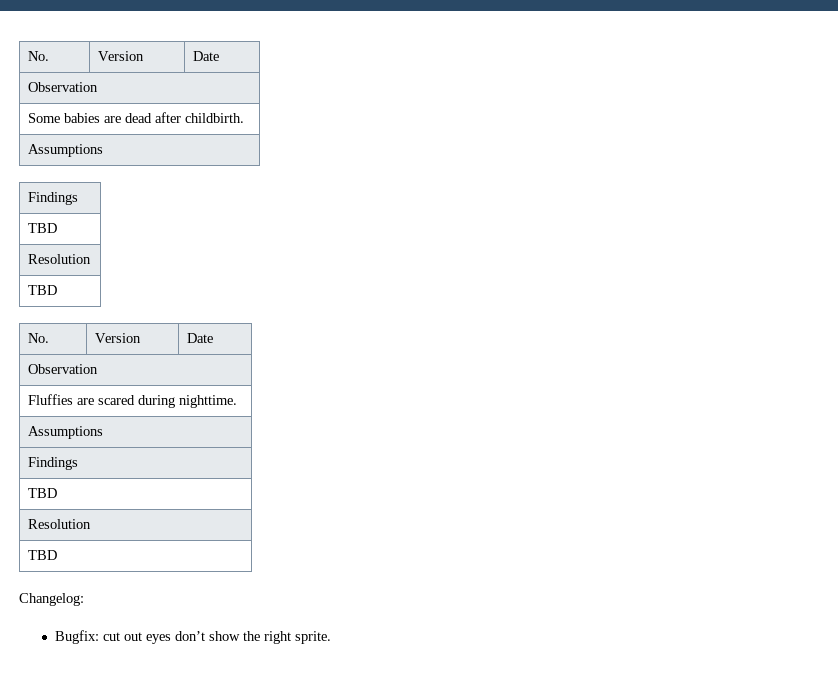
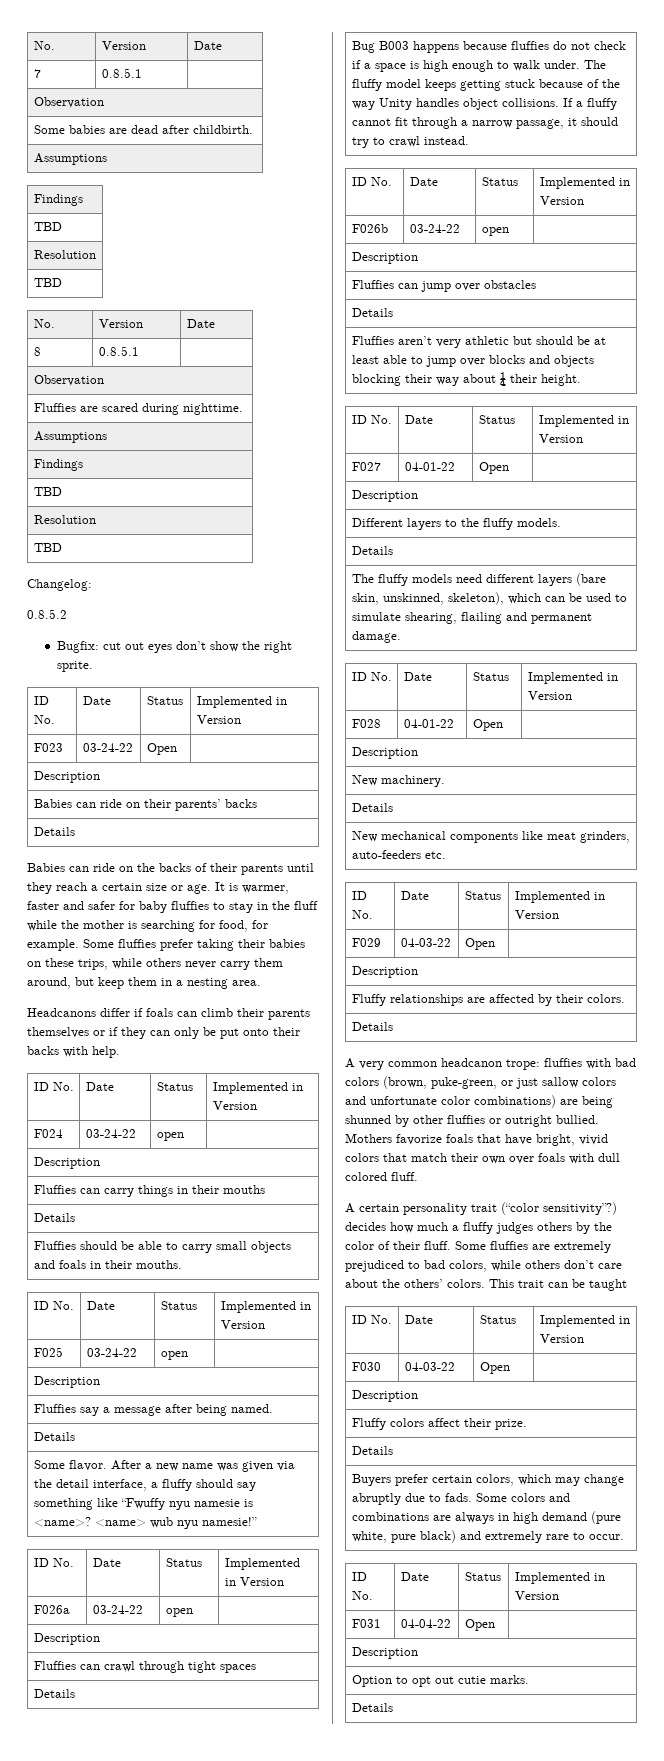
[28,51,50,61] [98,51,145,61] [193,51,220,61] No. | Version | Date -> [33,41,55,50] [101,41,146,50] [193,41,222,50] [33,69,41,78] [101,68,142,78] No. | Version | Date // 7 | 0.8.5.1 |
(214, 338) none -> [33,347,41,356] [98,346,139,356] // 8 | 0.8.5.1 |
(84, 599) none -> [27,609,67,619] // 0.8.5.2
(332, 637) none -> [33,696,49,705] [33,715,55,724] [82,696,111,705] [146,696,183,705] [196,696,287,708] [196,715,241,724] [33,743,63,752] [82,743,133,752] [146,743,177,755] [33,771,100,783] [33,799,257,811] [33,827,75,836] [27,863,314,875] [27,882,289,894] [27,901,318,913] [27,920,268,932] [27,939,305,951] [27,958,283,970] [27,977,261,989] [27,1008,310,1020] [27,1027,300,1039] [27,1046,120,1058] [33,1082,74,1091] [85,1082,114,1091] [156,1082,193,1091] [212,1082,303,1094] [212,1101,257,1110] [33,1129,63,1138] [85,1129,136,1138] [156,1132,184,1141] [33,1157,100,1169] [33,1185,265,1197] [33,1213,75,1222] [33,1241,291,1253] [33,1260,182,1269] [33,1301,74,1310] [86,1301,115,1310] [160,1301,197,1310] [220,1301,311,1313] [220,1320,265,1329] [33,1347,63,1357] [86,1348,137,1357] [160,1351,188,1360] [33,1376,100,1388] [33,1404,273,1416] [33,1432,75,1441] [33,1460,295,1472] [33,1479,256,1491] [33,1498,253,1510] [33,1517,257,1529] [33,1558,74,1567] [92,1558,121,1567] [165,1558,202,1567] [224,1558,300,1570] [224,1577,284,1586] [33,1605,70,1614] [92,1605,143,1614] [165,1608,193,1617] [33,1633,100,1645] [33,1661,256,1673] [33,1689,75,1698] [351,41,626,53] [351,60,606,72] [351,79,620,91] [351,98,617,110] [351,117,618,129] [351,136,469,148] [351,177,392,186] [409,177,438,186] [481,177,518,186] [539,177,630,189] [539,196,584,205] [351,224,388,233] [409,224,460,233] [481,227,509,236] [351,252,418,264] [351,280,536,292] [351,308,393,317] [351,336,606,348] [351,355,594,367] [351,372,581,386] [351,415,392,424] [404,415,433,424] [478,415,515,424] [538,415,629,427] [538,434,583,443] [351,462,381,471] [404,462,455,471] [478,462,509,474] [351,490,418,502] [351,518,561,530] [351,546,393,555] [351,573,606,586] [351,592,627,605] [351,612,592,624] [351,631,401,643] [351,672,392,681] [403,672,432,681] [472,672,509,681] [527,672,618,684] [527,691,572,700] [351,719,381,728] [403,719,454,728] [472,719,503,731] [351,747,418,759] [351,775,445,787] [351,803,393,812] [351,831,630,843] [351,850,446,859] [351,891,367,900] [351,910,373,919] [400,891,429,900] [464,891,501,900] [514,891,605,903] [514,910,559,919] [351,938,381,947] [400,938,451,947] [464,938,495,950] [351,966,418,978] [351,994,625,1006] [351,1022,393,1031] [345,1058,636,1070] [345,1076,616,1089] [345,1095,613,1108] [345,1115,599,1127] [345,1133,608,1146] [345,1153,620,1164] [345,1172,418,1181] [345,1202,617,1215] [345,1222,612,1234] [345,1241,611,1253] [345,1260,622,1272] [345,1279,627,1291] [351,1315,392,1324] [404,1315,433,1324] [479,1315,516,1324] [539,1315,630,1327] [539,1334,584,1343] [351,1362,381,1371] [404,1362,455,1371] [479,1362,510,1374] [351,1390,418,1402] [351,1418,527,1430] [351,1446,393,1455] [351,1474,624,1486] [351,1493,570,1505] [351,1511,621,1524] [351,1530,624,1543] [351,1572,367,1581] [351,1591,373,1600] [400,1572,429,1581] [464,1572,501,1581] [514,1572,605,1584] [514,1591,559,1600] [351,1619,381,1628] [400,1619,451,1628] [464,1619,495,1631] [351,1647,418,1659] [351,1675,529,1687] [351,1703,393,1712] // ID No. | Date | Status | Implemented in Version // F023 | 03-24-22 | Open | // Description // Babies can ride on their parents’ backs // Details // Babies can ride on the backs of their parents until they reach a certain size or age. It is warmer, faster and safer for baby fluffies to stay in the fluff while the mother is searching for food, for example. Some fluffies prefer taking their babies on these trips, while others never carry them around, but keep them in a nesting area. // Headcanons differ if foals can climb their parents themselves or if they can only be put onto their backs with help. // ID No. | Date | Status | Implemented in Version // F024 | 03-24-22 | open | // Description // Fluffies can carry things in their mouths // Details // Fluffies should be able to carry small objects and foals in their mouths. // ID No. | Date | Status | Implemented in Version // F025 | 03-24-22 | open | // Description // Fluffies say a message after being named. // Details // Some flavor. After a new name was given via the detail interface, a fluffy should say something like “Fwuffy nyu namesie is <name>? <name> wub nyu namesie!” // ID No. | Date | Status | Implemented in Version // F026a | 03-24-22 | open | // Description // Fluffies can crawl through tight spaces // Details // Bug B003 happens because fluffies do not check if a space is high enough to walk under. The fluffy model keeps getting stuck because of the way Unity handles object collisions. If a fluffy cannot fit through a narrow passage, it should try to crawl instead. // ID No. | Date | Status | Implemented in Version // F026b | 03-24-22 | open | // Description // Fluffies can jump over obstacles // Details // Fluffies aren’t very athletic but should be at least able to jump over blocks and objects blocking their way about ¼ their height. // ID No. | Date | Status | Implemented in Version // F027 | 04-01-22 | Open | // Description // Different layers to the fluffy models. // Details // The fluffy models need different layers (bare skin, unskinned, skeleton), which can be used to simulate shearing, flailing and permanent damage. // ID No. | Date | Status | Implemented in Version // F028 | 04-01-22 | Open | // Description // New machinery. // Details // New mechanical components like meat grinders, auto-feeders etc. // ID No. | Date | Status | Implemented in Version // F029 | 04-03-22 | Open | // Description // Fluffy relationships are affected by their colors. // Details // A very common headcanon trope: fluffies with bad colors (brown, puke-green, or just sallow colors and unfortunate color combinations) are being shunned by other fluffies or outright bullied. Mothers favorize foals that have bright, vivid colors that match their own over foals with dull colored fluff. // A certain personality trait (“color sensitivity”?) decides how much a fluffy judges others by the color of their fluff. Some fluffies are extremely prejudiced to bad colors, while others don’t care about the others’ colors. This trait can be taught // ID No. | Date | Status | Implemented in Version // F030 | 04-03-22 | Open | // Description // Fluffy colors affect their prize. // Details // Buyers prefer certain colors, which may change abruptly due to fads. Some colors and combinations are always in high demand (pure white, pure black) and extremely rare to occur. // ID No. | Date | Status | Implemented in Version // F031 | 04-04-22 | Open | // Description // Option to opt out cutie marks. // Details

